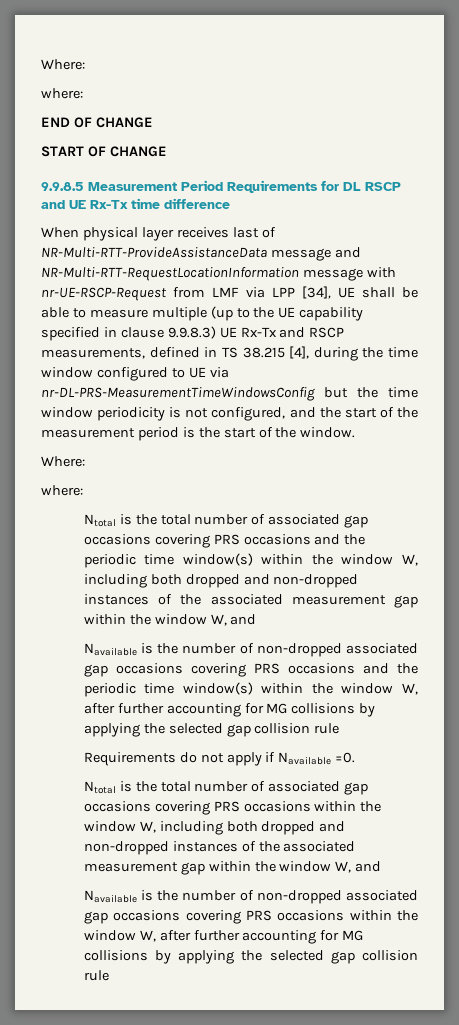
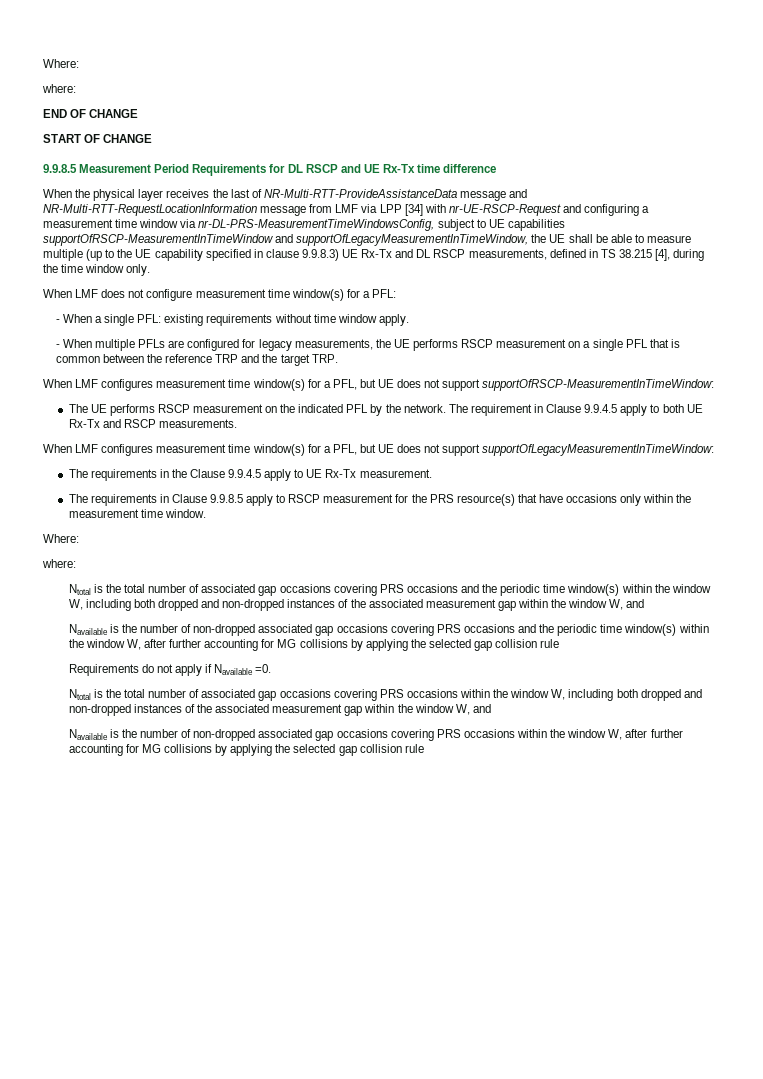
(79, 232) none -> [75,189,91,198] the
(229, 232) none -> [212,189,228,198] the
[366,267,396,278] [41,287,167,301] with nr-UE-RSCP-Request -> (307, 211) none
[302,286,331,299] [34], -> [404,204,650,216] [43,219,565,231] [43,234,547,246] [34] with nr-UE-RSCP-Request and configuring a measurement time window via nr-DL-PRS-MeasurementTimeWindowsConfig, subject to UE capabilities supportOfRSCP-MeasurementInTimeWindow and supportOfLegacyMeasurementInTimeWindow, the
(306, 332) none -> [416,249,432,258] DL
[96,367,229,381] [41,387,418,401] [41,407,418,421] [41,427,297,441] configured to UE via nr-DL-PRS-MeasurementTimeWindowsConfig but the time window periodicity is not configured, and the start of the measurement period is the start of the -> [126,264,151,276] [43,289,397,301] [55,314,409,326] [55,339,680,351] [55,354,338,366] [43,379,715,391] [68,404,703,416] [68,419,237,428] [43,444,715,456] [68,469,432,481] [68,494,692,506] [68,509,163,518] only. // When LMF does not configure measurement time window(s) for a PFL: // - When a single PFL: existing requirements without time window apply. // - When multiple PFLs are configured for legacy measurements, the UE performs RSCP measurement on a single PFL that is common between the reference TRP and the target TRP. // When LMF configures measurement time window(s) for a PFL, but UE does not support supportOfRSCP-MeasurementInTimeWindow: // The UE performs RSCP measurement on the indicated PFL by the network. The requirement in Clause 9.9.4.5 apply to both UE Rx-Tx and RSCP measurements. // When LMF configures measurement time window(s) for a PFL, but UE does not support supportOfLegacyMeasurementInTimeWindow: // The requirements in the Clause 9.9.4.5 apply to UE Rx-Tx measurement. // The requirements in Clause 9.9.8.5 apply to RSCP measurement for the PRS resource(s) that have occasions only within the measurement time

